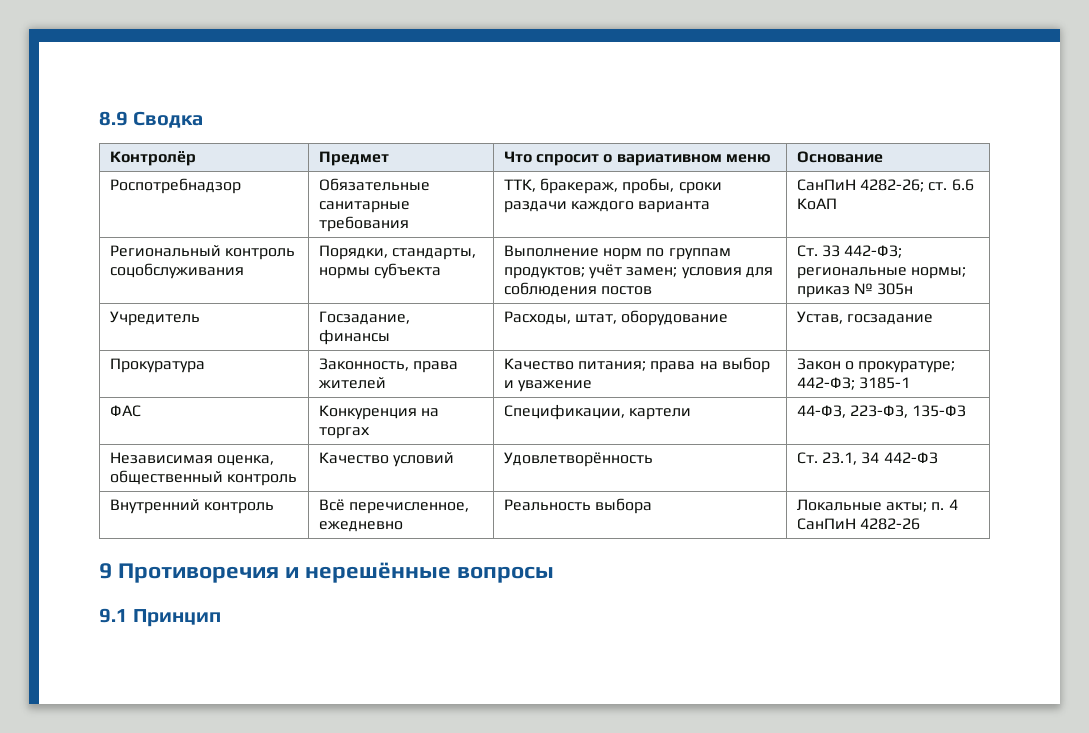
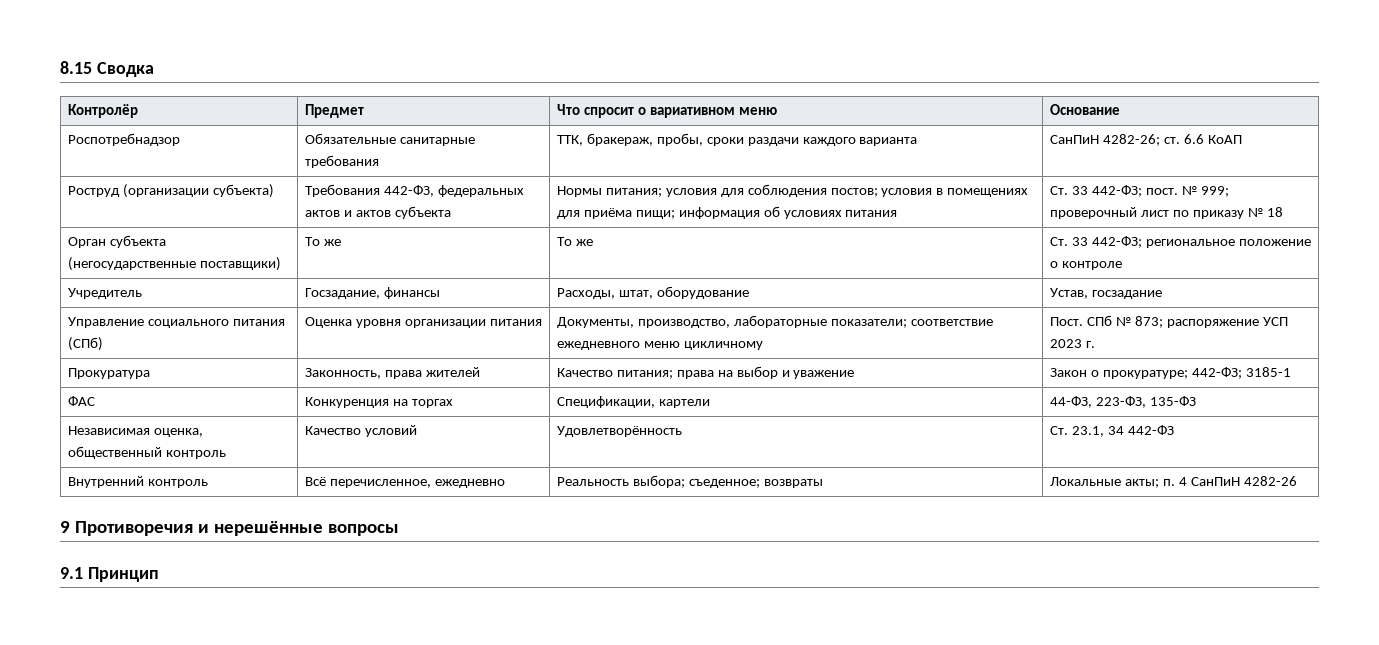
[99,111,128,126] 8.9 -> [60,61,92,74] 8.15
[109,245,295,260] [109,263,244,279] [318,245,476,260] [318,263,441,279] [503,245,731,260] [503,264,773,279] [503,282,652,297] [796,245,903,258] [796,267,966,279] [796,283,914,298] Региональный контроль соцобслуживания | Порядки, стандарты, нормы субъекта | Выполнение норм по группам продуктов; учёт замен; условия для соблюдения постов | Ст. 33 442-ФЗ; региональные нормы; приказ № 305н -> [67,184,274,198] [304,184,524,197] [304,206,451,219] [556,184,1029,197] [556,206,898,219] [1049,185,1229,197] [1049,207,1283,219] [67,235,166,248] [67,257,281,271] [304,237,341,246] [556,237,593,246] [1049,236,1311,248] [1049,261,1122,270] Роструд (организации субъекта) | Требования 442-ФЗ, федеральных актов и актов субъекта | Нормы питания; условия для соблюдения постов; условия в помещениях для приёма пищи; информация об условиях питания | Ст. 33 442-ФЗ; пост. № 999; проверочный лист по приказу № 18 // Орган субъекта (негосударственные поставщики) | То же | То же | Ст. 33 442-ФЗ; региональное положение о контроле
(933, 319) none -> [67,317,285,328] [67,337,103,351] [304,317,542,328] [556,315,993,328] [556,341,763,350] [1049,315,1288,328] [1049,339,1095,348] // Управление социального питания (СПб) | Оценка уровня организации питания | Документы, производство, лабораторные показатели; соответствие ежедневного меню цикличному | Пост. СПб № 873; распоряжение УСП 2023 г.
[594,498,652,514] выбора -> [632,475,823,488] выбора; съеденное; возвраты

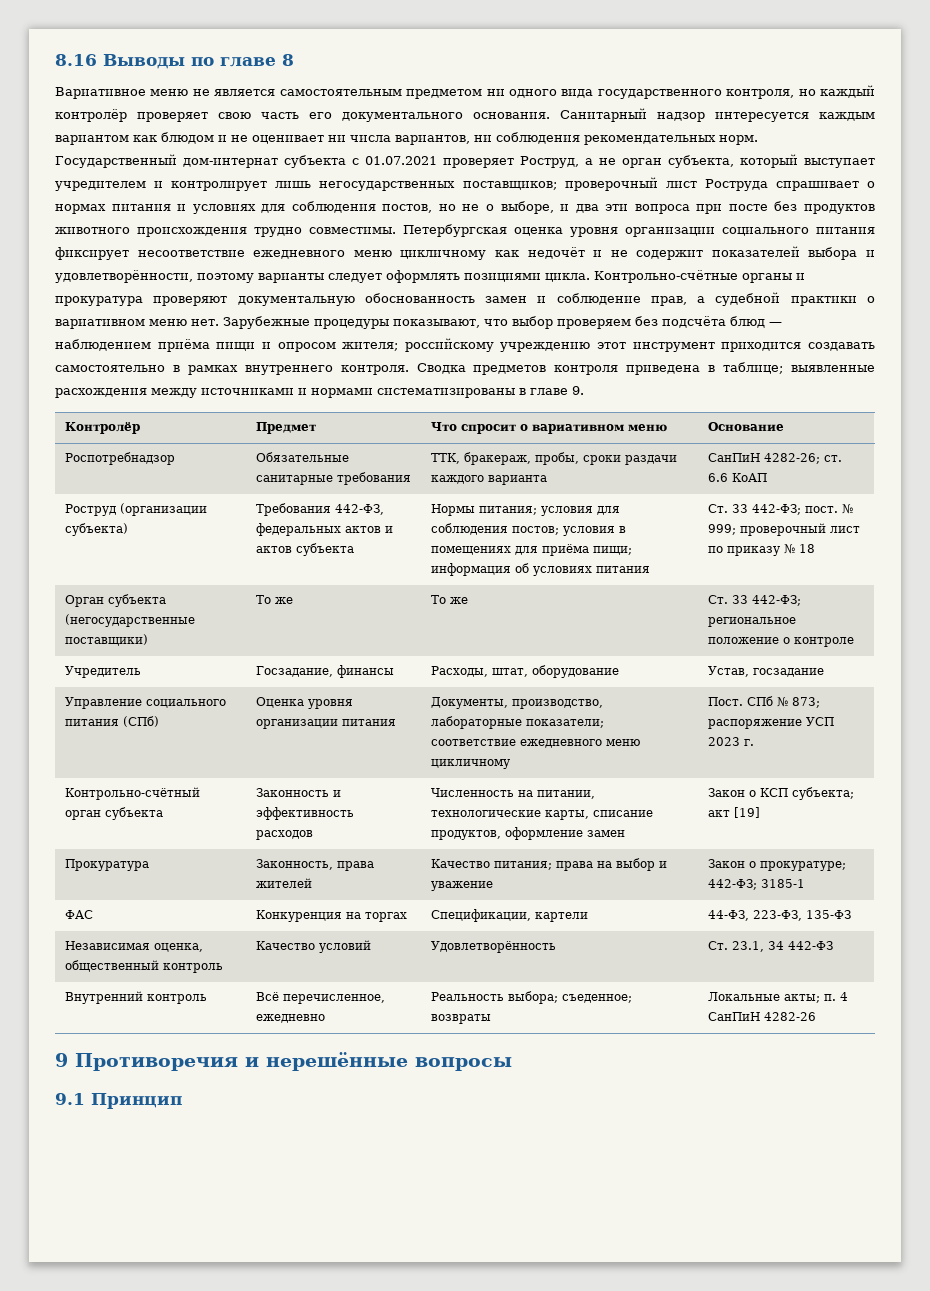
[60,61,154,77] 8.15 Сводка -> [55,54,294,69] [55,85,875,99] [55,108,875,122] [55,132,758,145] [55,154,875,168] [55,177,876,191] [55,201,875,214] [55,224,875,237] [55,246,876,260] [55,270,805,283] [55,292,875,306] [55,316,782,329] [55,338,875,352] [55,362,875,375] [55,386,584,398] 8.16 Выводы по главе 8 // Вариативное меню не является самостоятельным предметом ни одного вида государственного контроля, но каждый контролёр проверяет свою часть его документального основания. Санитарный надзор интересуется каждым вариантом как блюдом и не оценивает ни числа вариантов, ни соблюдения рекомендательных норм. Государственный дом-интернат субъекта с 01.07.2021 проверяет Роструд, а не орган субъекта, который выступает учредителем и контролирует лишь негосударственных поставщиков; проверочный лист Роструда спрашивает о нормах питания и условиях для соблюдения постов, но не о выборе, и два эти вопроса при посте без продуктов животного происхождения трудно совместимы. Петербургская оценка уровня организации социального питания фиксирует несоответствие ежедневного меню цикличному как недочёт и не содержит показателей выбора и удовлетворённости, поэтому варианты следует оформлять позициями цикла. Контрольно-счётные органы и прокуратура проверяют документальную обоснованность замен и соблюдение прав, а судебной практики о вариативном меню нет. Зарубежные процедуры показывают, что выбор проверяем без подсчёта блюд — наблюдением приёма пищи и опросом жителя; российскому учреждению этот инструмент приходится создавать самостоятельно в рамках внутреннего контроля. Сводка предметов контроля приведена в таблице; выявленные расхождения между источниками и нормами систематизированы в главе 9.
(1095, 344) none -> [65,787,201,800] [65,807,164,820] [256,788,342,797] [256,807,355,820] [256,830,314,840] [431,788,596,799] [431,810,654,820] [431,827,626,840] [708,787,855,800] [708,807,761,818] // Контрольно-счётный орган субъекта | Законность и эффективность расходов | Численность на питании, технологические карты, списание продуктов, оформление замен | Закон о КСП субъекта; акт [19]

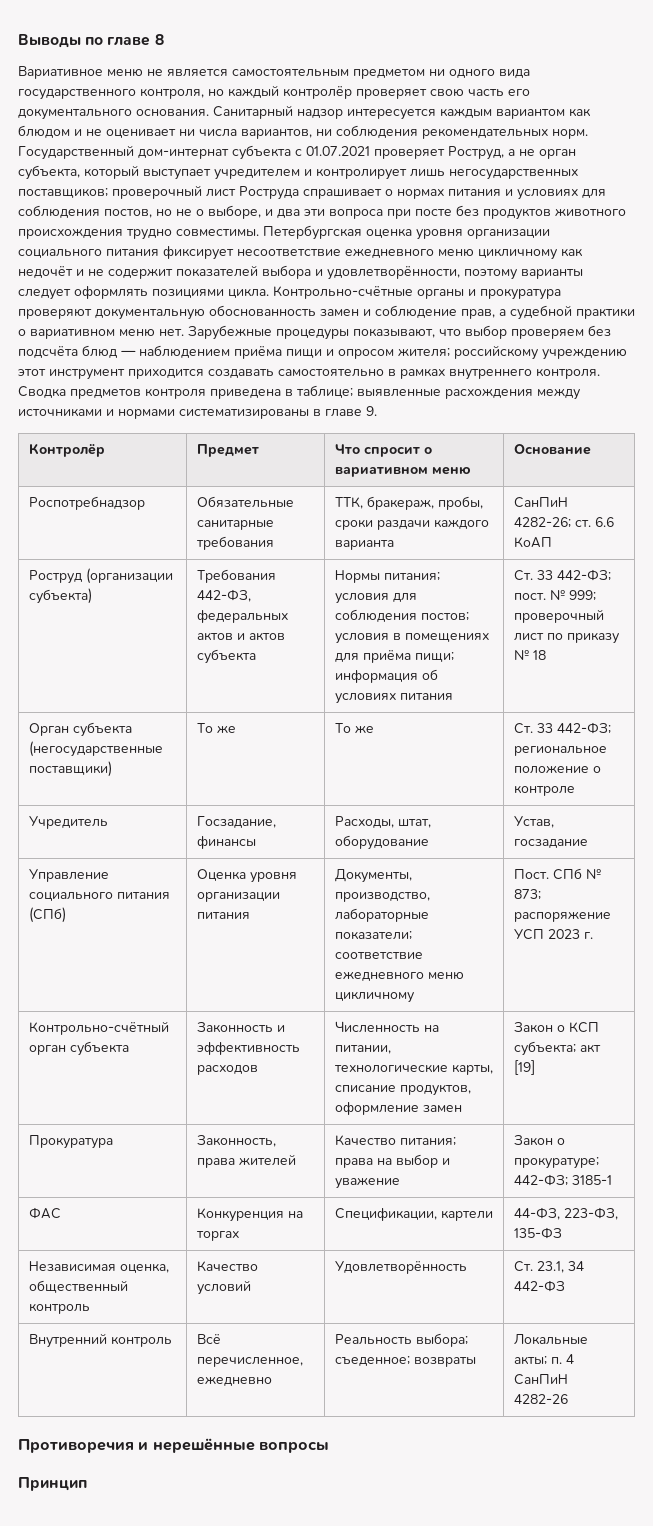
[55,54,97,66] 8.16 -> (18, 41) none
[55,1053,68,1067] 9 -> (568, 1399) none
[55,1093,85,1105] 9.1 -> (329, 1447) none

